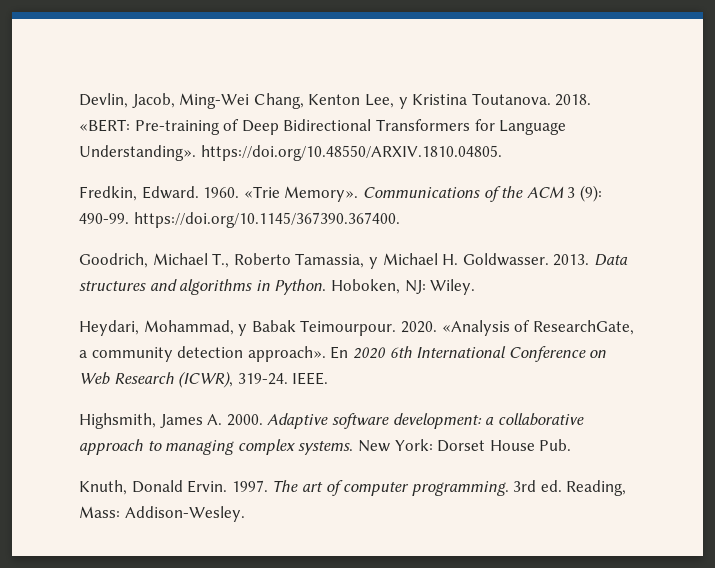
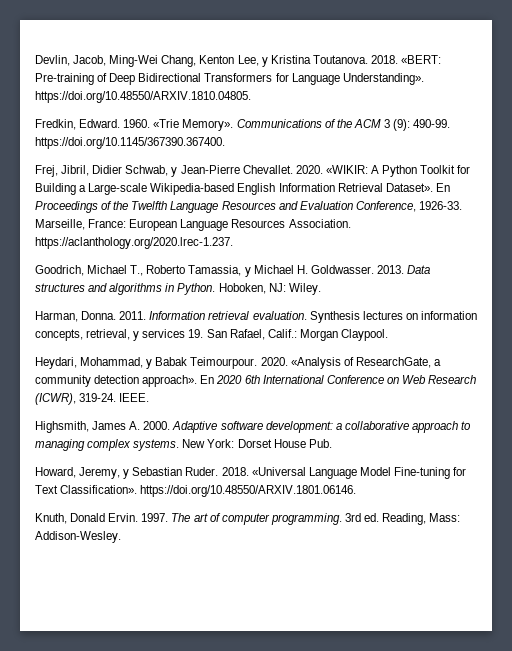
(400, 220) none -> [35,165,471,177] [35,183,450,195] [35,201,462,213] [35,219,351,231] [35,237,233,249] // Frej, Jibril, Didier Schwab, y Jean-Pierre Chevallet. 2020. «WIKIR: A Python Toolkit for Building a Large-scale Wikipedia-based English Information Retrieval Dataset». En Proceedings of the Twelfth Language Resources and Evaluation Conference, 1926-33. Marseille, France: European Language Resources Association. https://aclanthology.org/2020.lrec-1.237.
(476, 287) none -> [35,311,477,323] [35,329,388,341] // Harman, Donna. 2011. Information retrieval evaluation. Synthesis lectures on information concepts, retrieval, y services 19. San Rafael, Calif.: Morgan Claypool.
(572, 445) none -> [35,467,467,479] [35,485,357,497] // Howard, Jeremy, y Sebastian Ruder. 2018. «Universal Language Model Fine-tuning for Text Classification». https://doi.org/10.48550/ARXIV.1801.06146.

